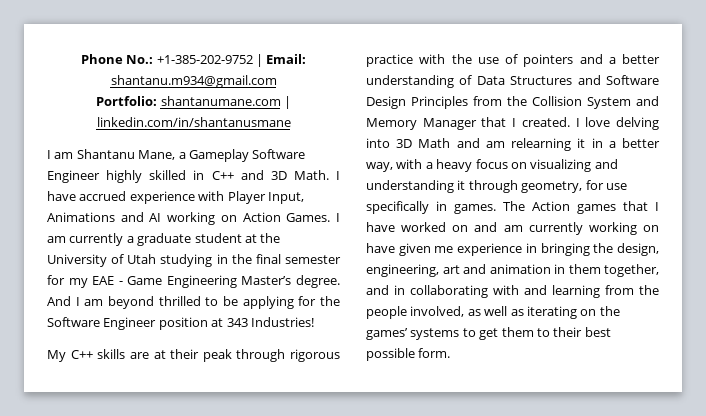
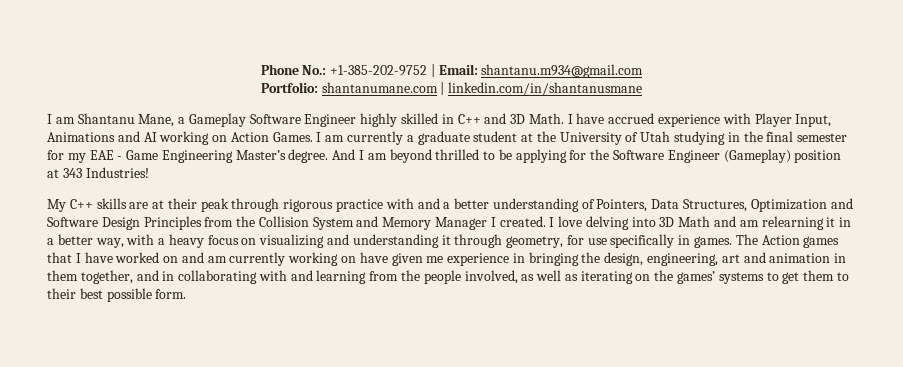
(157, 323) none -> [723,149,791,163] (Gameplay)
[451,54,574,67] the use of pointers -> (414, 203) none
[476,76,573,85] Data Structures -> [596,199,827,212] Pointers, Data Structures, Optimization
[481,117,507,127] that -> (488, 223) none

